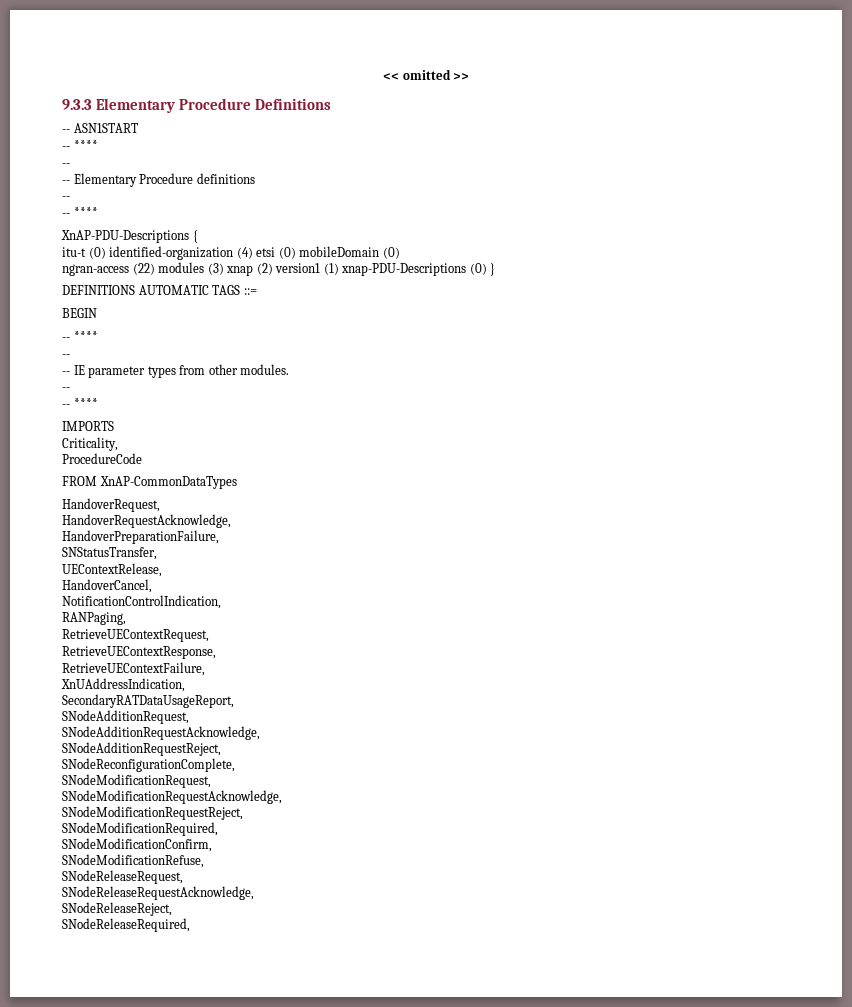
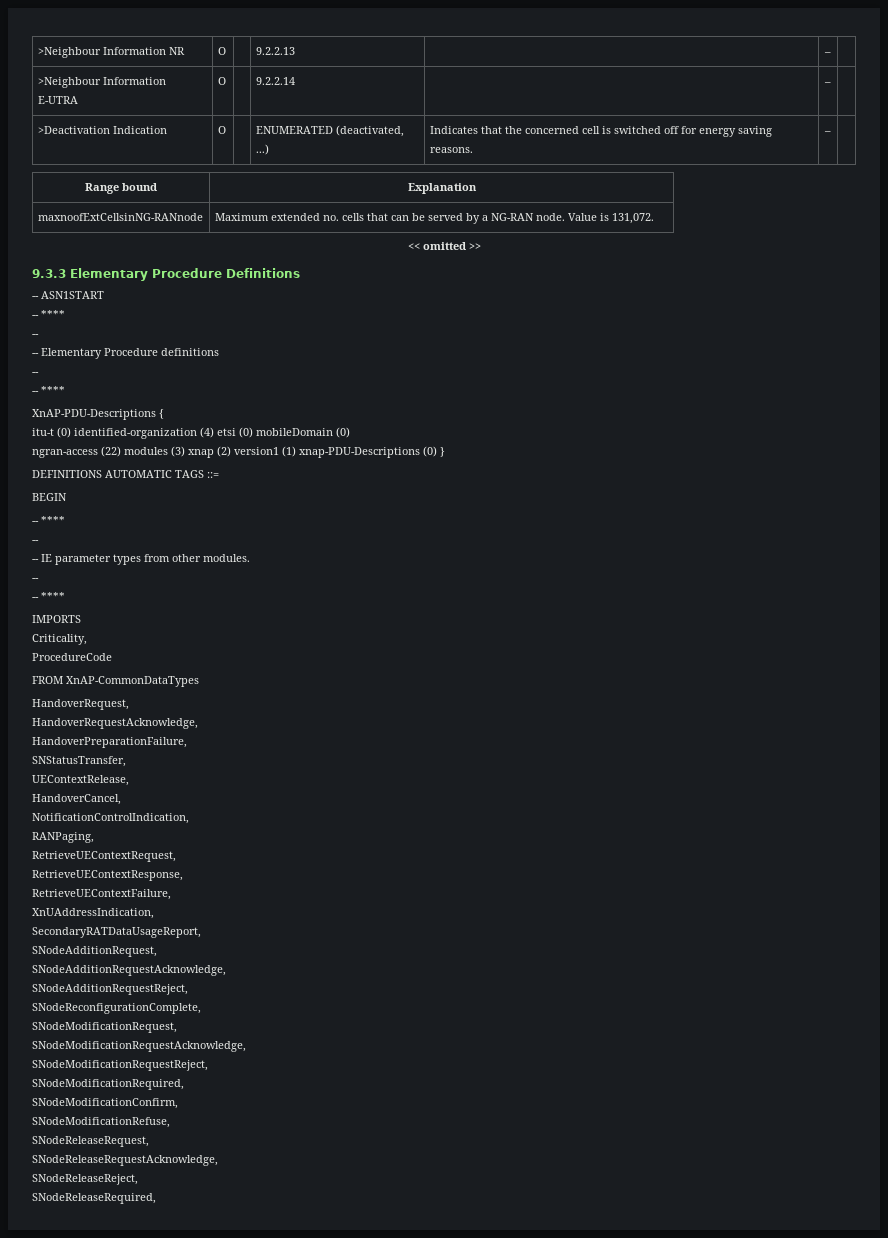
(382, 76) none -> [37,47,185,58] [217,47,226,55] [255,47,295,55] [824,52,831,55] [37,77,166,88] [37,96,78,104] [217,77,226,85] [255,77,295,85] [824,82,831,85] [37,126,167,134] [217,126,226,134] [255,125,404,137] [255,144,269,155] [429,126,772,137] [429,147,473,153] [824,131,831,134] [85,183,157,194] [407,183,477,194] [37,213,203,221] [214,213,654,224] >Neighbour Information NR | O | | 9.2.2.13 | | – | // >Neighbour Information E-UTRA | O | | 9.2.2.14 | | – | // >Deactivation Indication | O | | ENUMERATED (deactivated, ...) | Indicates that the concerned cell is switched off for energy saving reasons. | – | // Range bound | Explanation // maxnoofExtCellsinNG-RANnode | Maximum extended no. cells that can be served by a NG-RAN node. Value is 131,072. //

